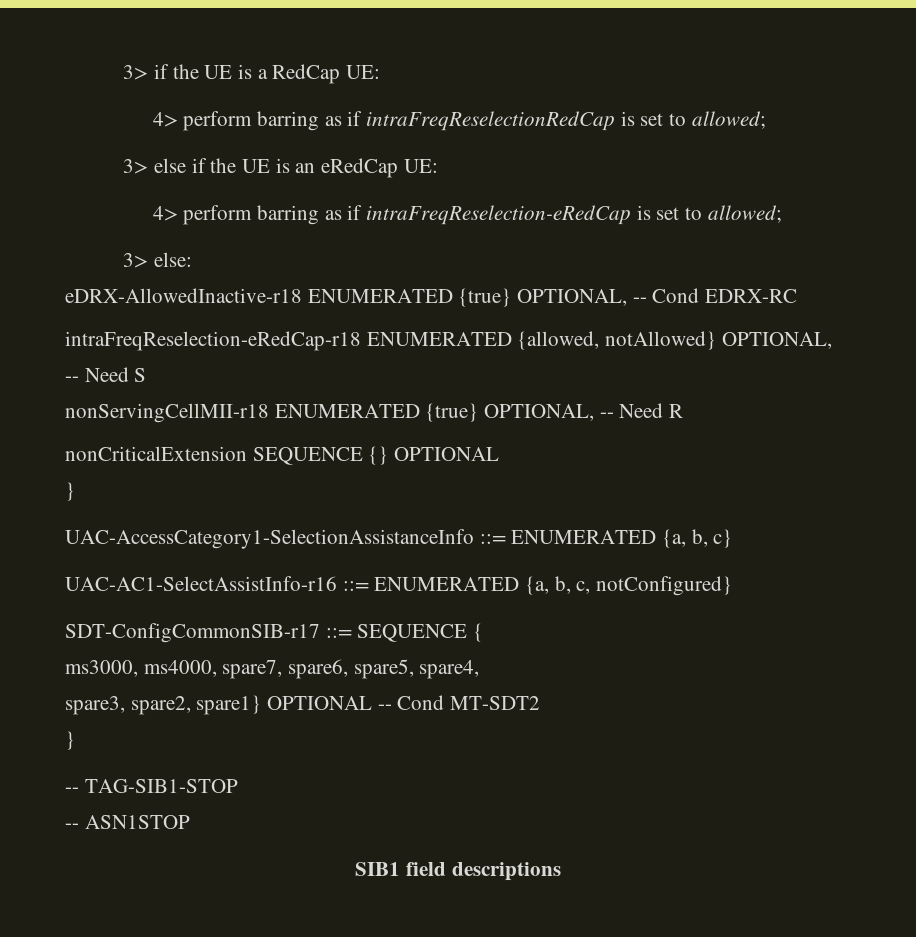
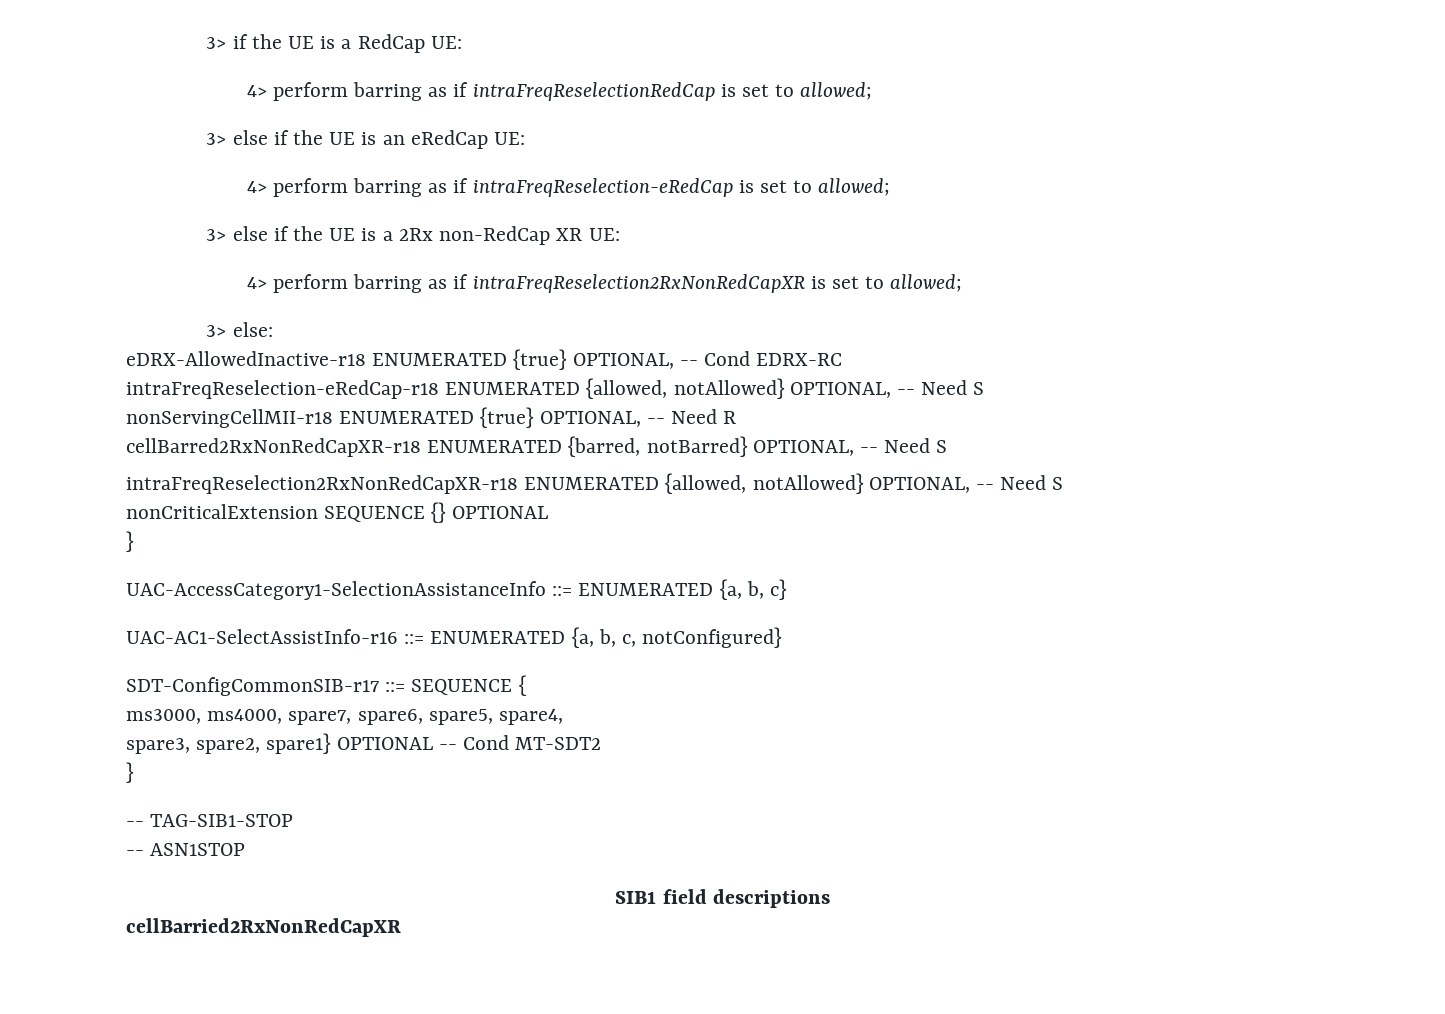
(782, 214) none -> [206,226,620,245] [246,274,963,293] // 3> else if the UE is a 2Rx non-RedCap XR UE: // 4> perform barring as if intraFreqReselection2RxNonRedCapXR is set to allowed;
(684, 411) none -> [126,436,948,457] [126,473,1064,494] // cellBarred2RxNonRedCapXR-r18 ENUMERATED {barred, notBarred} OPTIONAL, -- Need S // intraFreqReselection2RxNonRedCapXR-r18 ENUMERATED {allowed, notAllowed} OPTIONAL, -- Need S
(561, 871) none -> [126,918,401,937] // cellBarried2RxNonRedCapXR

